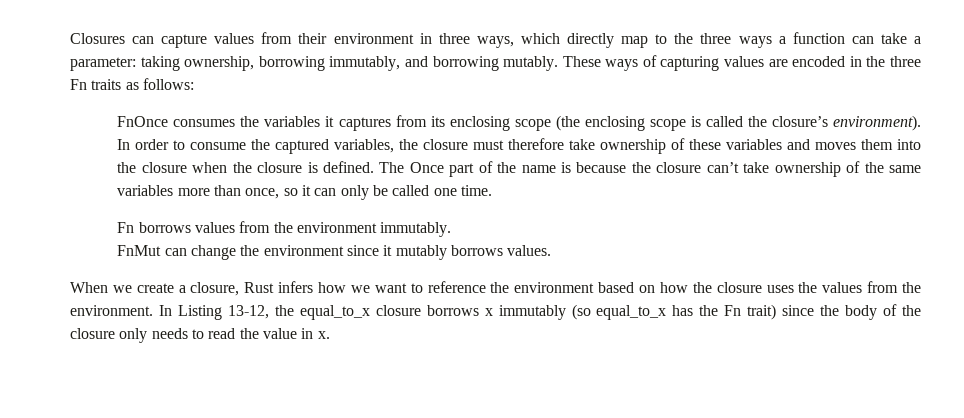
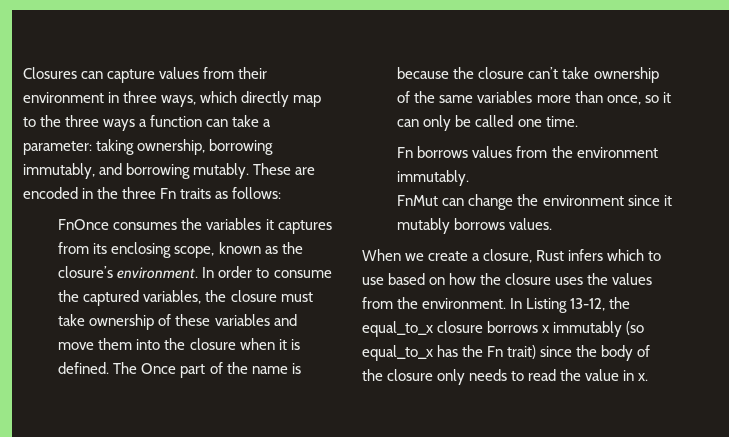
[605,55,765,71] ways of capturing values -> (292, 169) none
[514,115,743,131] scope (the enclosing scope is called -> [174,242,278,258] scope, known as
[832,115,921,131] environment). -> [117,267,199,279] environment.
[508,138,565,150] therefore -> (313, 297) none
[815,142,857,150] moves -> [58,342,95,350] move
[232,162,303,173] the closure -> [278,339,287,350] it
[318,281,595,293] how we want to reference the environment -> [607,249,662,261] [362,277,384,285] which to use

